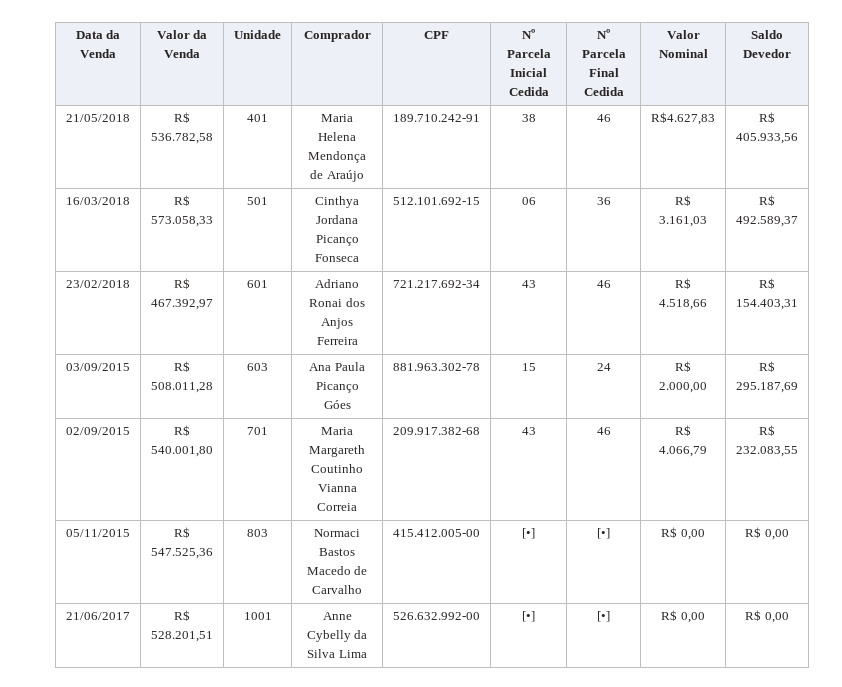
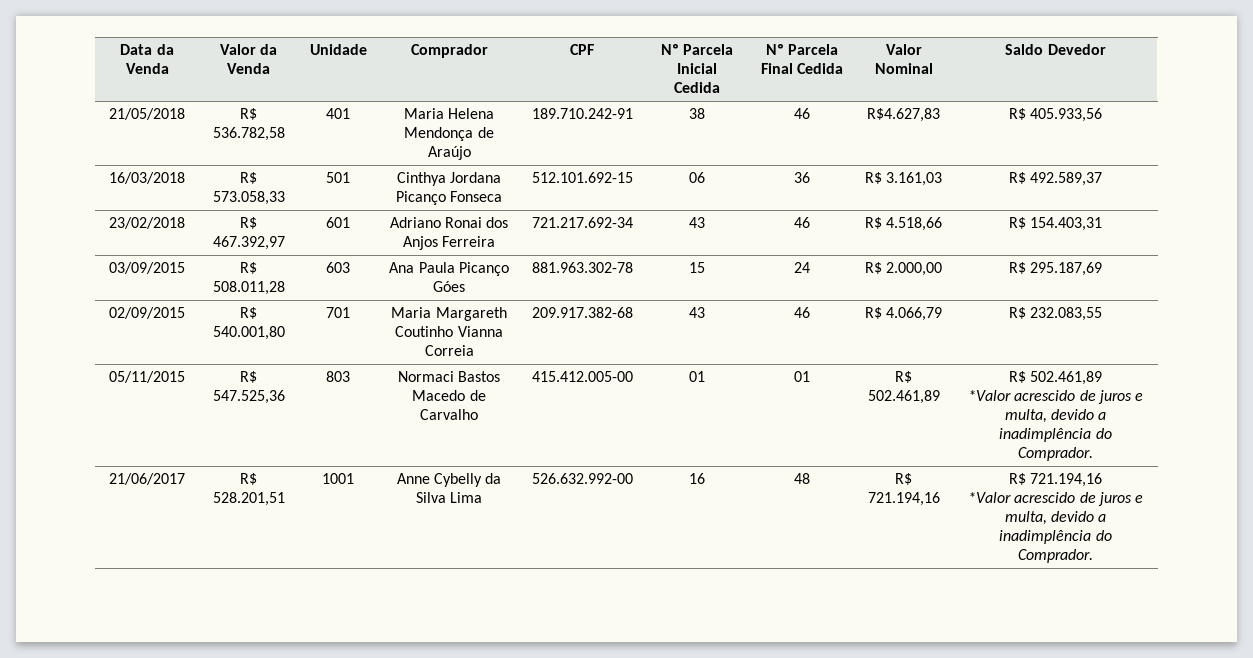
[522,528,535,539] [597,528,610,539] [661,527,705,540] [745,527,789,540] [•] | [•] | R$ 0,00 | R$ 0,00 -> [689,371,705,382] [794,371,810,382] [895,371,912,383] [867,390,940,404] [1008,371,1103,385] [967,390,1144,404] [1004,409,1107,423] [999,428,1112,442] [1018,447,1093,461] 01 | 01 | R$ 502.461,89 | R$ 502.461,89 // *Valor acrescido de juros e multa, devido a inadimplência do Comprador.
[522,611,535,622] [597,611,610,622] [661,610,705,623] [745,610,789,623] [•] | [•] | R$ 0,00 | R$ 0,00 -> [689,473,705,484] [794,473,810,484] [895,473,912,485] [867,492,940,506] [1008,473,1103,487] [967,492,1144,506] [1004,511,1107,525] [999,530,1112,544] [1018,549,1093,563] 16 | 48 | R$ 721.194,16 | R$ 721.194,16 // *Valor acrescido de juros e multa, devido a inadimplência do Comprador.

